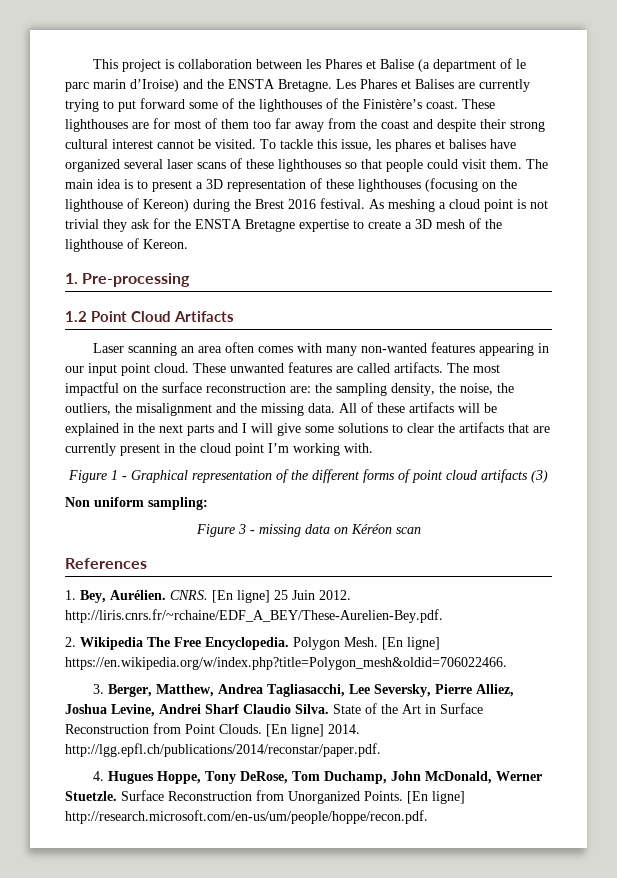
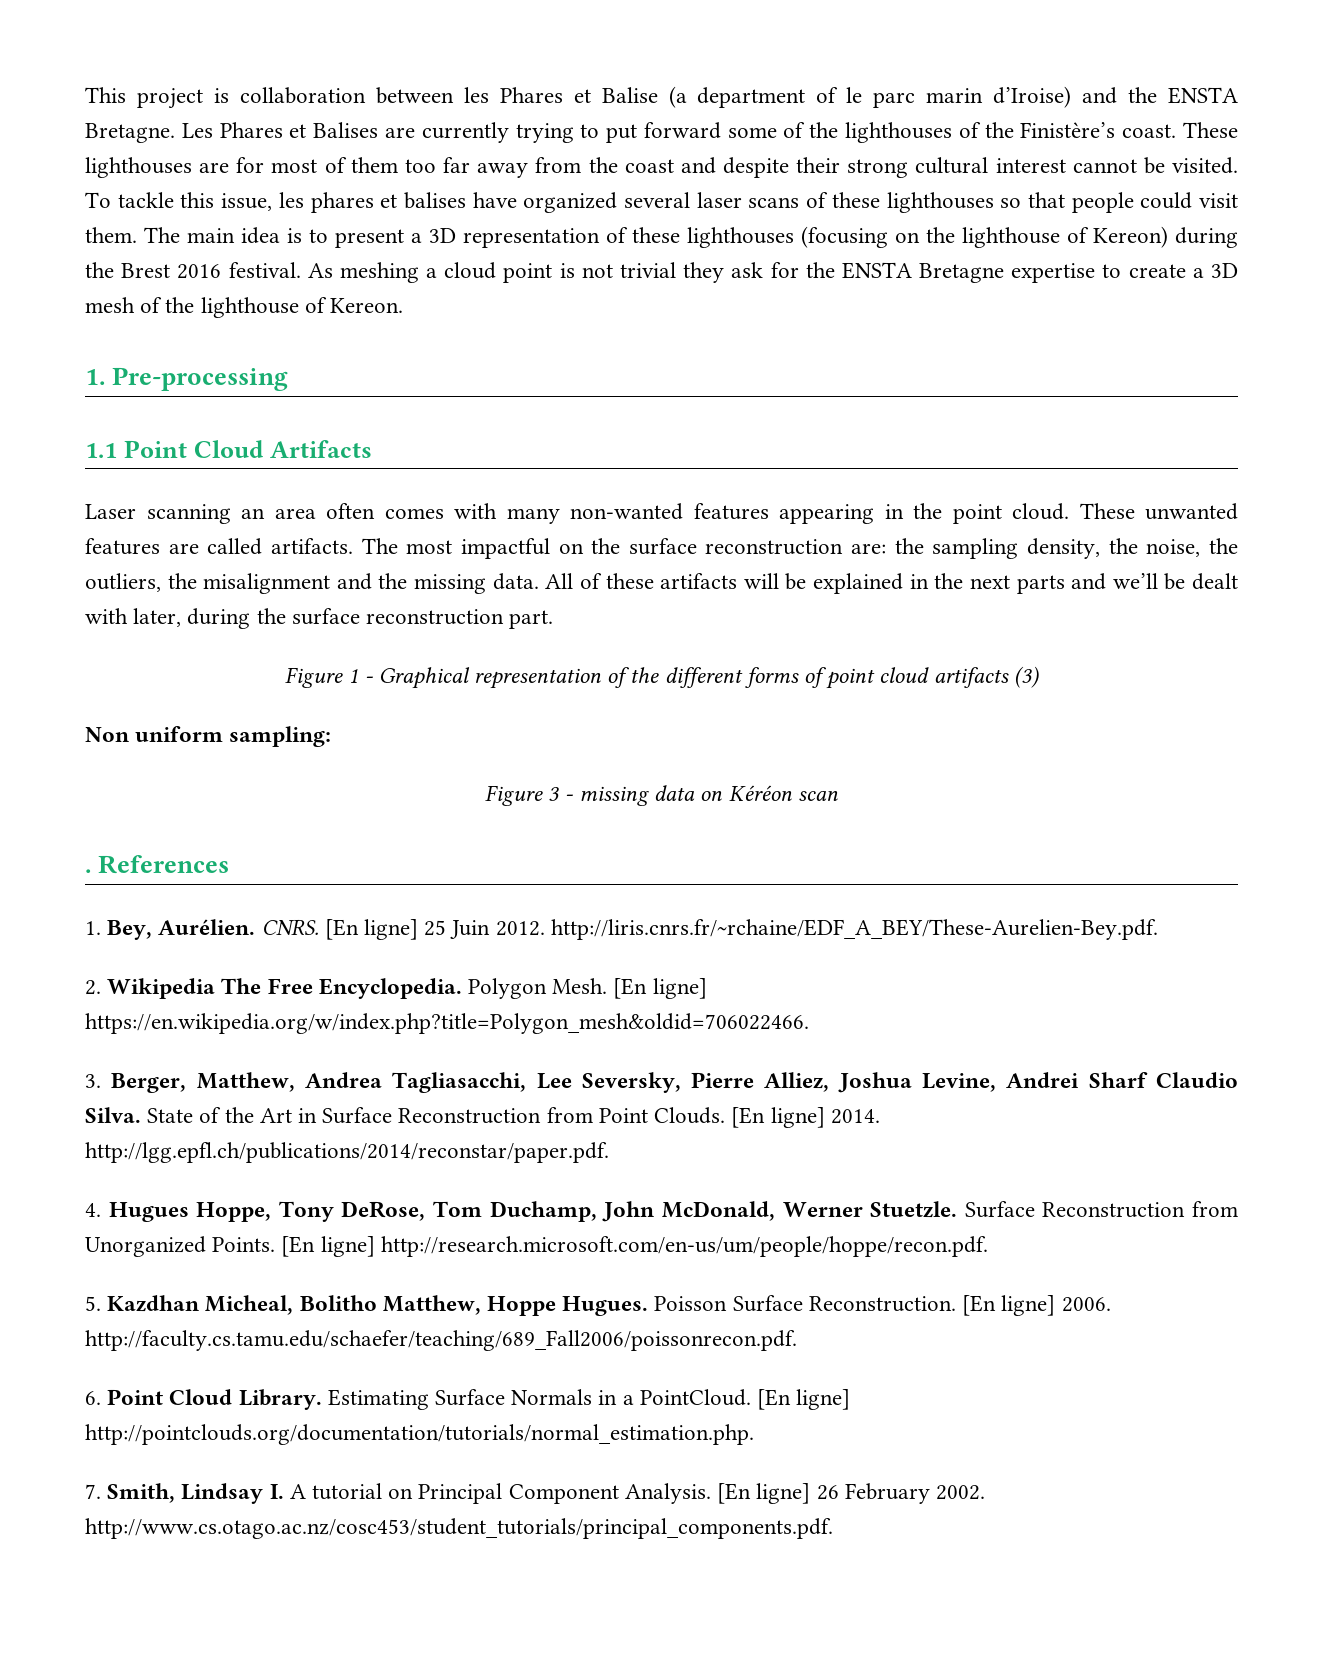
[65,311,87,322] 1.2 -> [85,443,117,458] 1.1
[65,363,117,376] our input -> [913,503,942,519] the
[242,422,550,436] [65,443,373,456] I will give some solutions to clear the artifacts that are currently present in the cloud point I’m working with. -> [1112,573,1238,590] [85,608,554,629] we’ll be dealt with later, during the surface reconstruction part.
(421, 530) none -> [85,869,91,873] .
(428, 817) none -> [85,1295,1111,1316] [85,1330,797,1351] [85,1389,851,1410] [85,1424,754,1445] [85,1483,985,1504] [85,1518,833,1539] // 5. Kazdhan Micheal, Bolitho Matthew, Hoppe Hugues. Poisson Surface Reconstruction. [En ligne] 2006. http://faculty.cs.tamu.edu/schaefer/teaching/689_Fall2006/poissonrecon.pdf. // 6. Point Cloud Library. Estimating Surface Normals in a PointCloud. [En ligne] http://pointclouds.org/documentation/tutorials/normal_estimation.php. // 7. Smith, Lindsay I. A tutorial on Principal Component Analysis. [En ligne] 26 February 2002. http://www.cs.otago.ac.nz/cosc453/student_tutorials/principal_components.pdf.

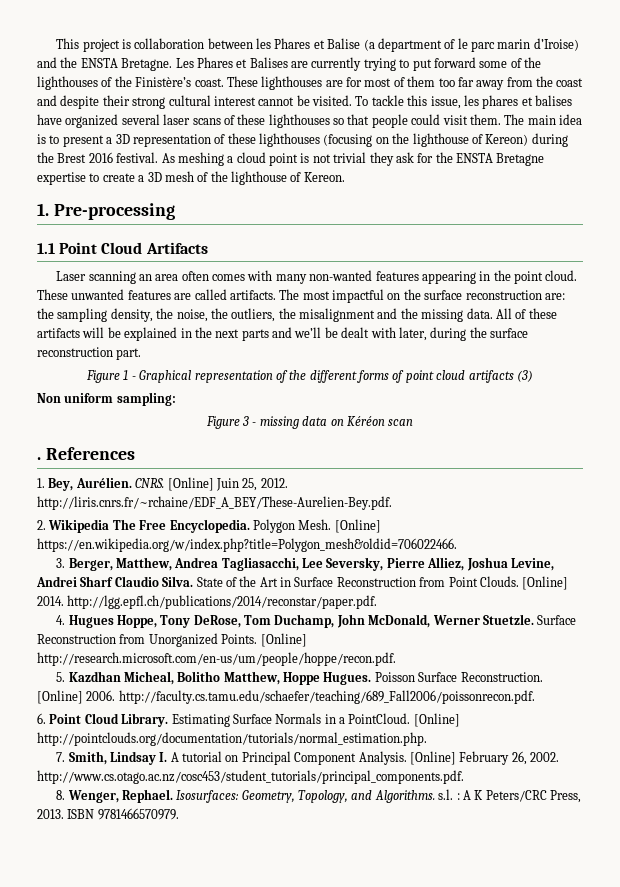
[324,919,491,940] [En ligne] 25 Juin -> [167,477,258,491] [Online] Juin 25,
[613,978,707,999] [En ligne] -> [334,519,381,533] [Online]
[731,1107,825,1128] [En ligne] -> [522,576,569,590] [Online]
[281,1236,375,1257] [En ligne] -> [260,633,307,647] [Online]
[962,1295,1056,1316] [En ligne] -> [37,690,83,704] [Online]
[757,1389,851,1410] [En ligne] -> [413,713,460,727] [Online]
[717,1483,985,1504] [85,1518,833,1539] [En ligne] 26 February 2002. http://www.cs.otago.ac.nz/cosc453/student_tutorials/principal_components.pdf. -> [409,751,560,765] [37,770,464,784] [56,789,582,803] [37,808,179,820] [Online] February 26, 2002. http://www.cs.otago.ac.nz/cosc453/student_tutorials/principal_components.pdf. // 8. Wenger, Rephael. Isosurfaces: Geometry, Topology, and Algorithms. s.l. : A K Peters/CRC Press, 2013. ISBN 9781466570979.

